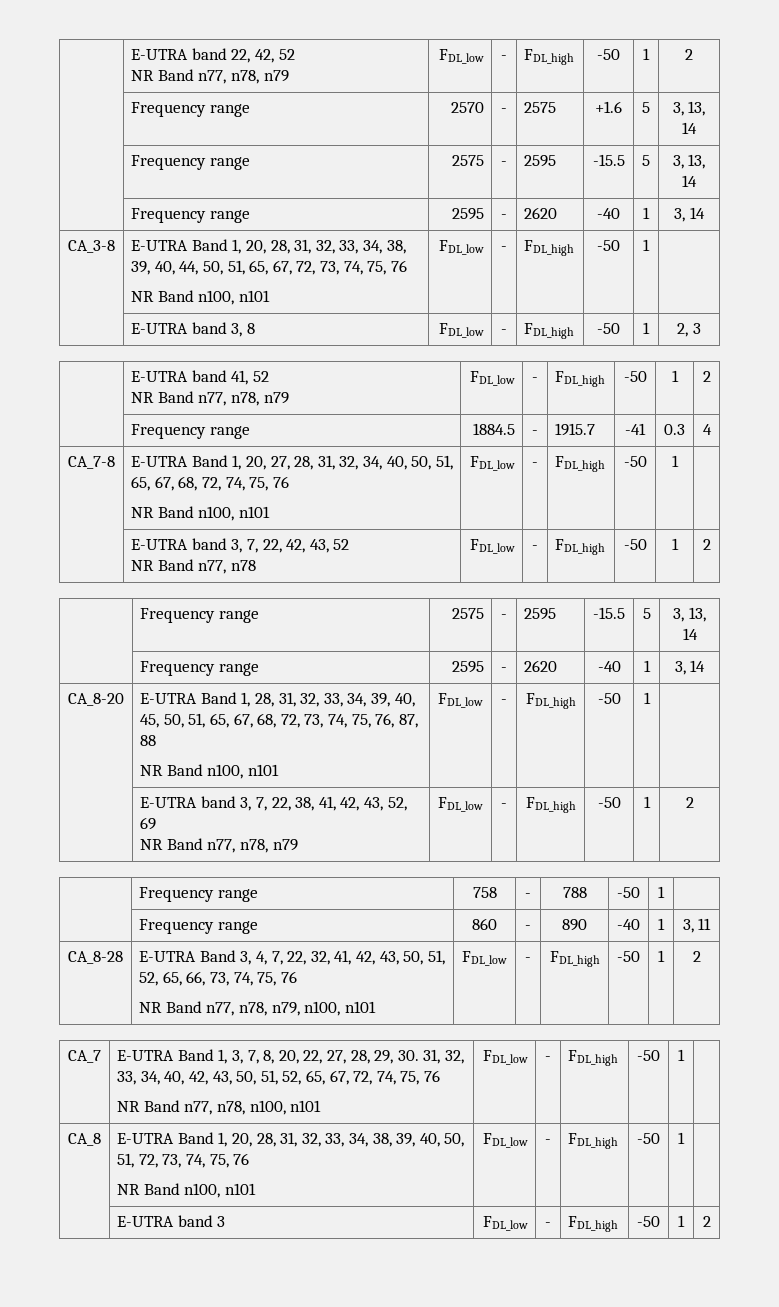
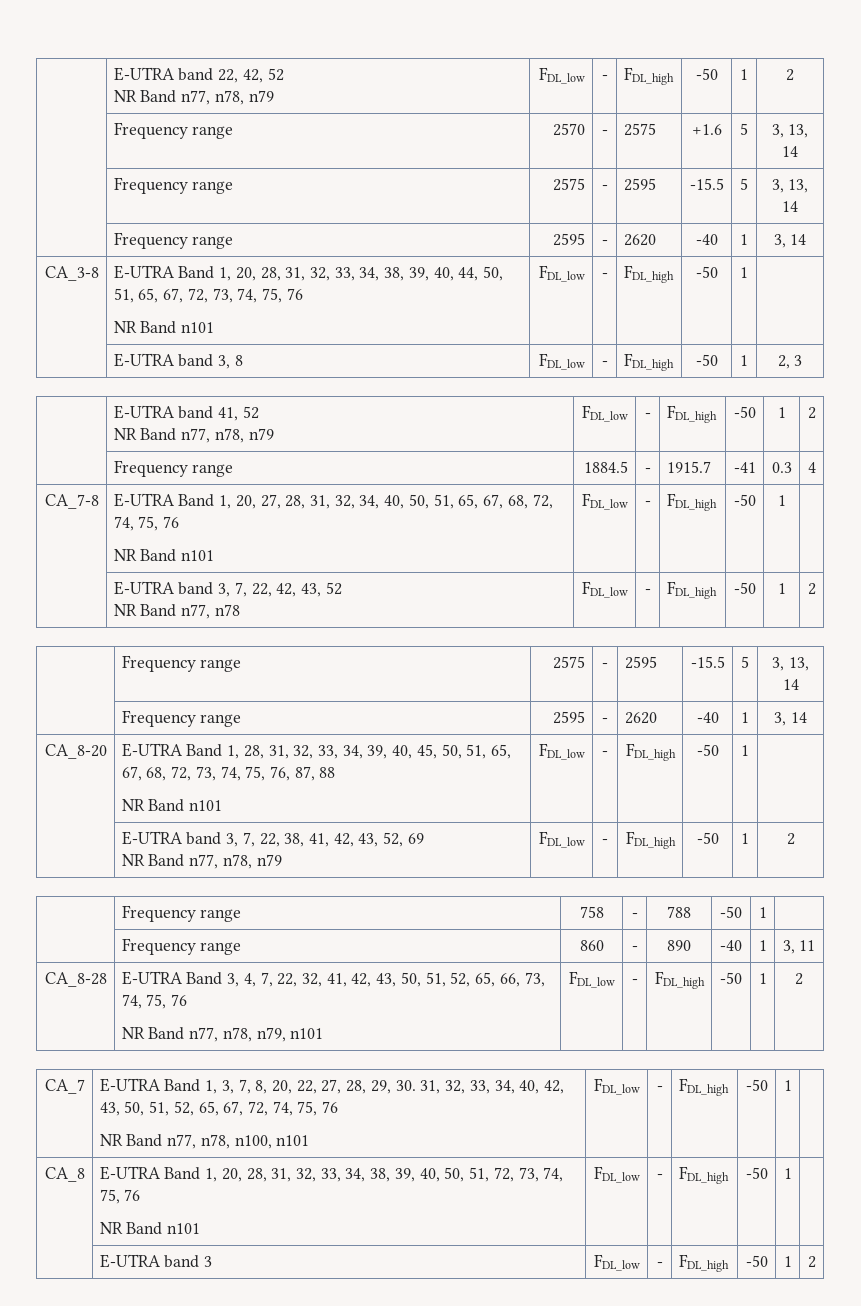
[198,290,235,305] n100, -> (177, 327) none
[198,506,235,521] n100, -> (177, 555) none
[207,764,244,779] n100, -> (185, 805) none
[304,1001,341,1016] n100, -> (286, 1034) none
[184,1183,221,1198] n100, -> (163, 1228) none

